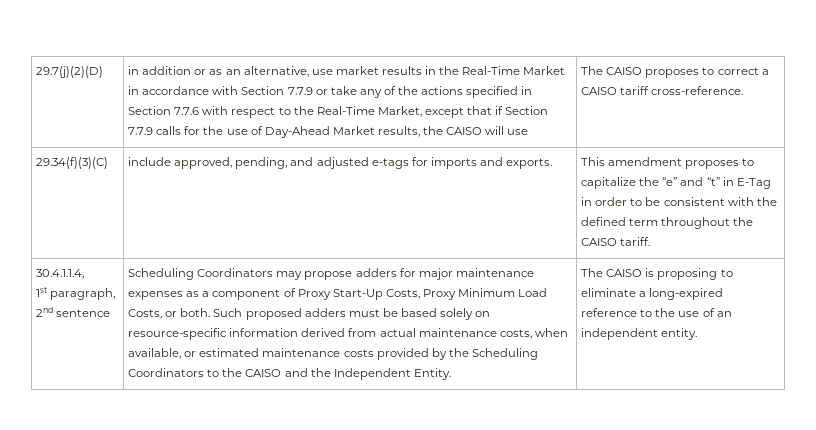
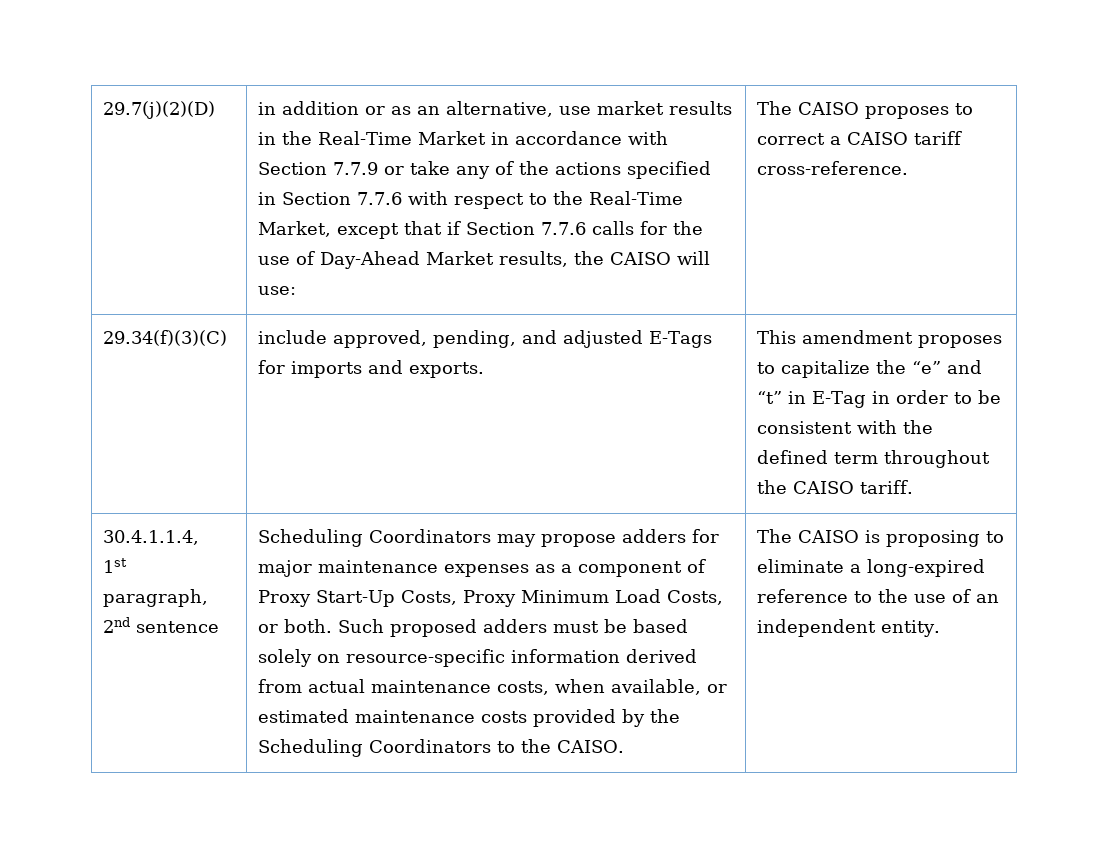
[128,127,154,135] 7.7.9 -> [541,222,587,235] 7.7.6
[507,129,529,135] use -> [258,286,297,295] use:
[371,158,409,169] e-tags -> [649,331,713,348] E-Tags
[245,368,451,380] CAISO and the Independent Entity. -> [557,740,625,753] CAISO.

